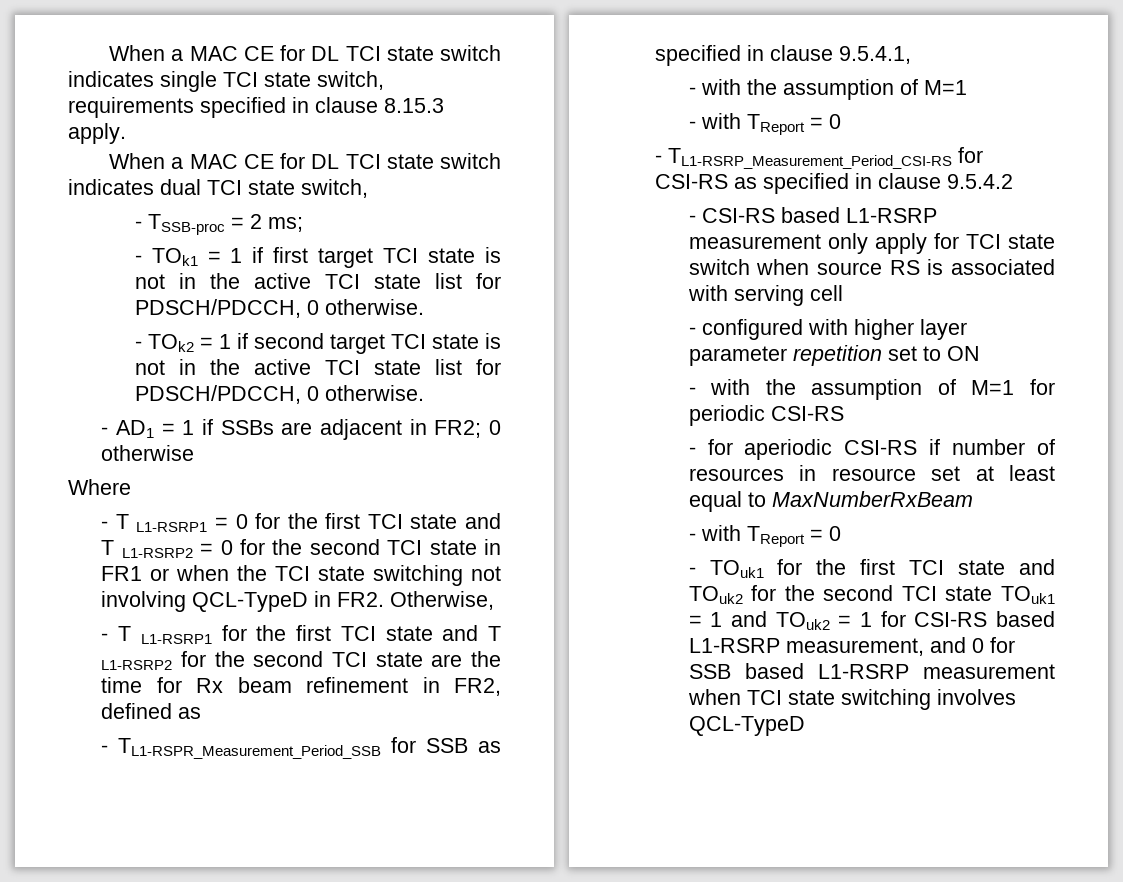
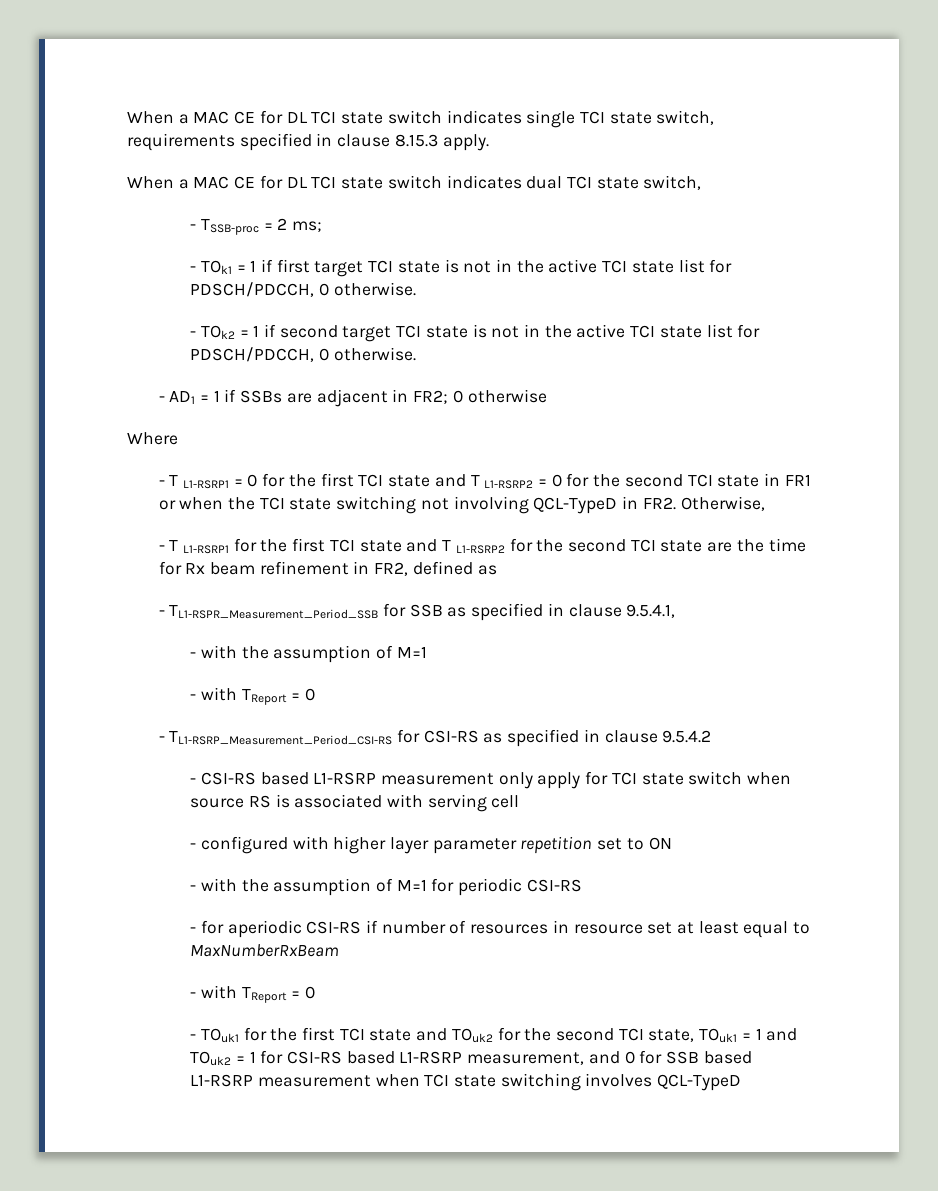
[945,586,993,601] state -> [648,1029,695,1042] state,

